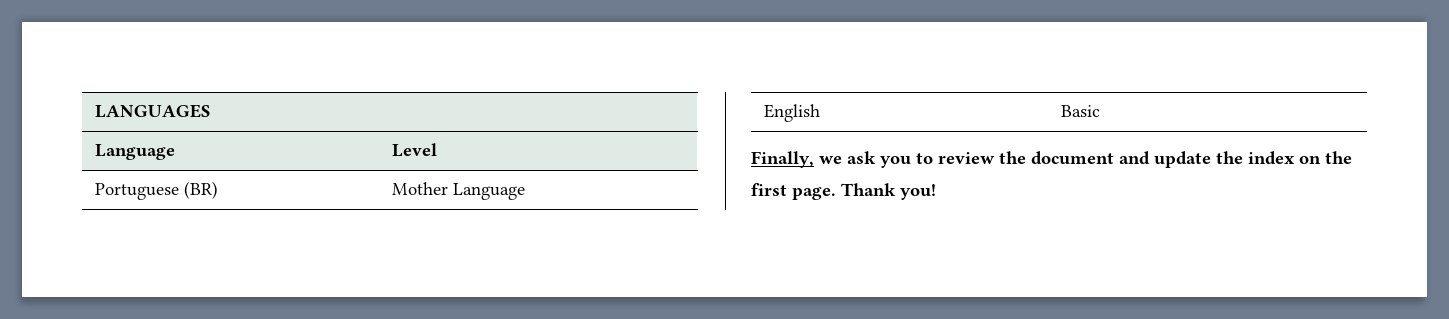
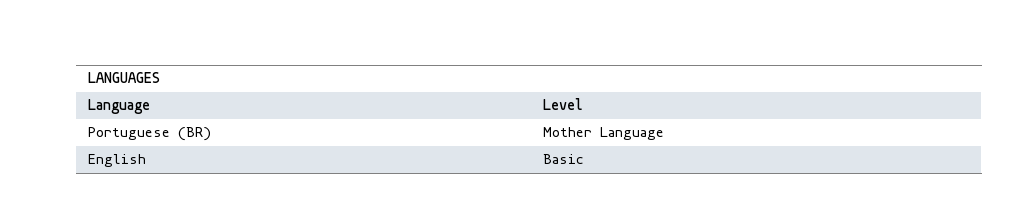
[751,151,1352,168] [751,183,936,200] // Finally, we ask you to review the document and update the index on the first page. Thank you! -> (585, 159) none

